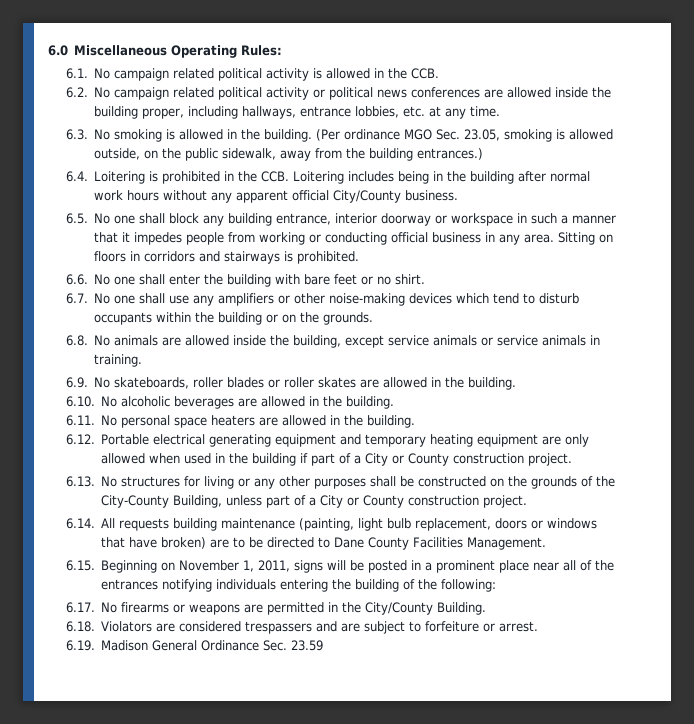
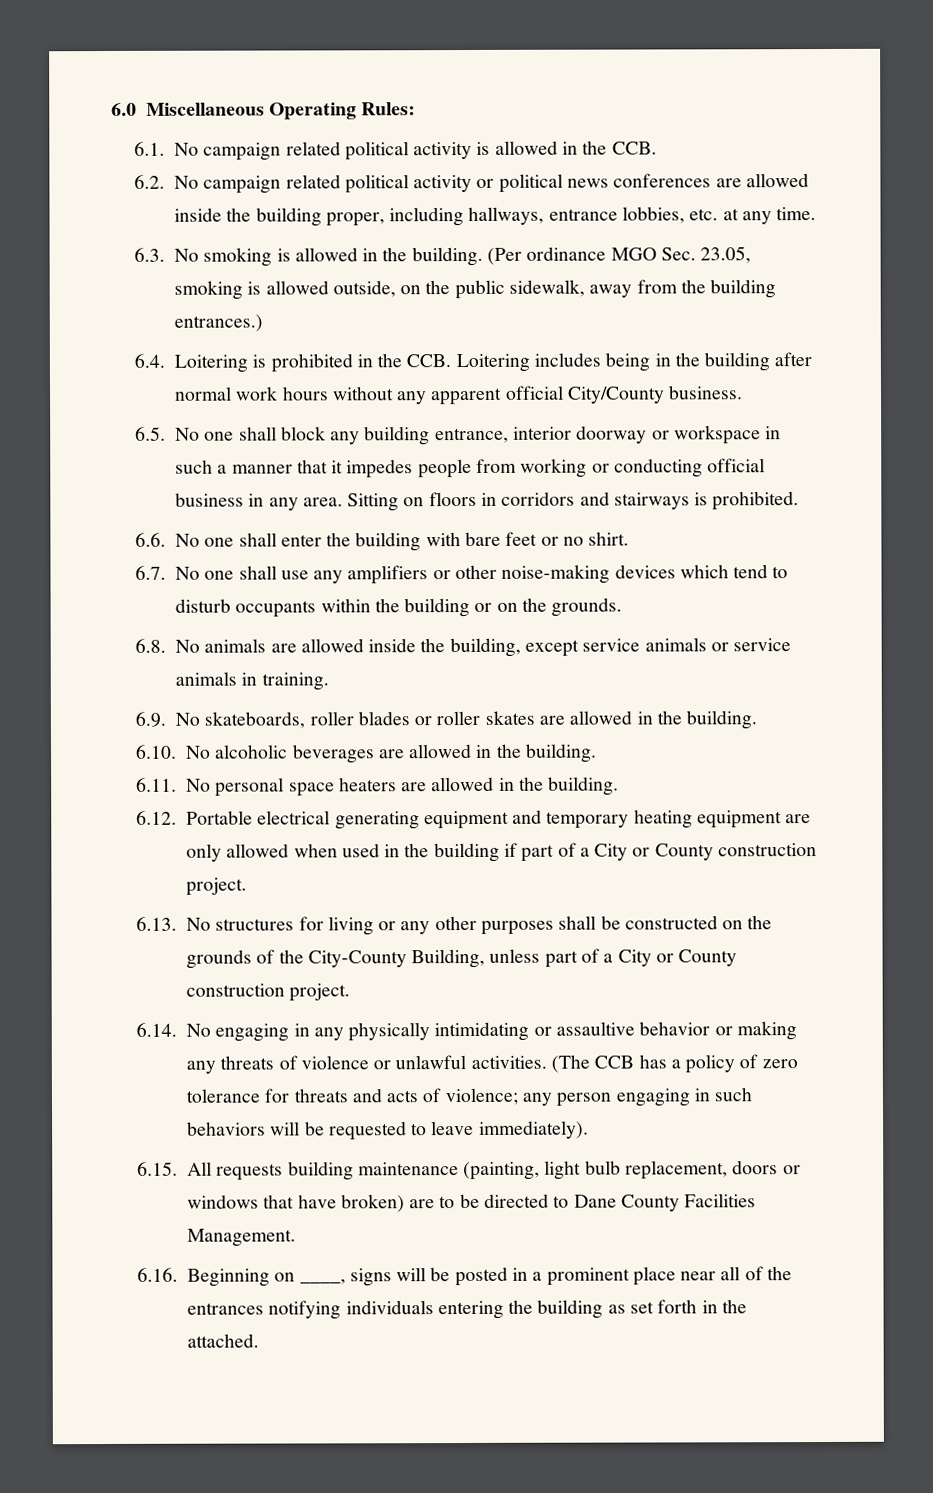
(95, 523) none -> [186,1021,797,1042] [186,1054,798,1074] [186,1087,753,1107] [187,1120,589,1141] [137,1161,179,1176] No engaging in any physically intimidating or assaultive behavior or making any threats of violence or unlawful activities. (The CCB has a policy of zero tolerance for threats and acts of violence; any person engaging in such behaviors will be requested to leave immediately). // 6.15.
[65,560,95,571] 6.15. -> [137,1267,179,1282] 6.16.
[178,560,290,572] November 1, 2011, -> [299,1278,346,1285] ____,
[402,579,496,592] [65,602,486,615] [65,621,538,634] [65,640,323,651] of the following: // 6.17. No firearms or weapons are permitted in the City/County Building. // 6.18. Violators are considered trespassers and are subject to forfeiture or arrest. // 6.19. Madison General Ordinance Sec. 23.59 -> [607,1299,747,1314] [187,1333,260,1348] as set forth in the attached.

